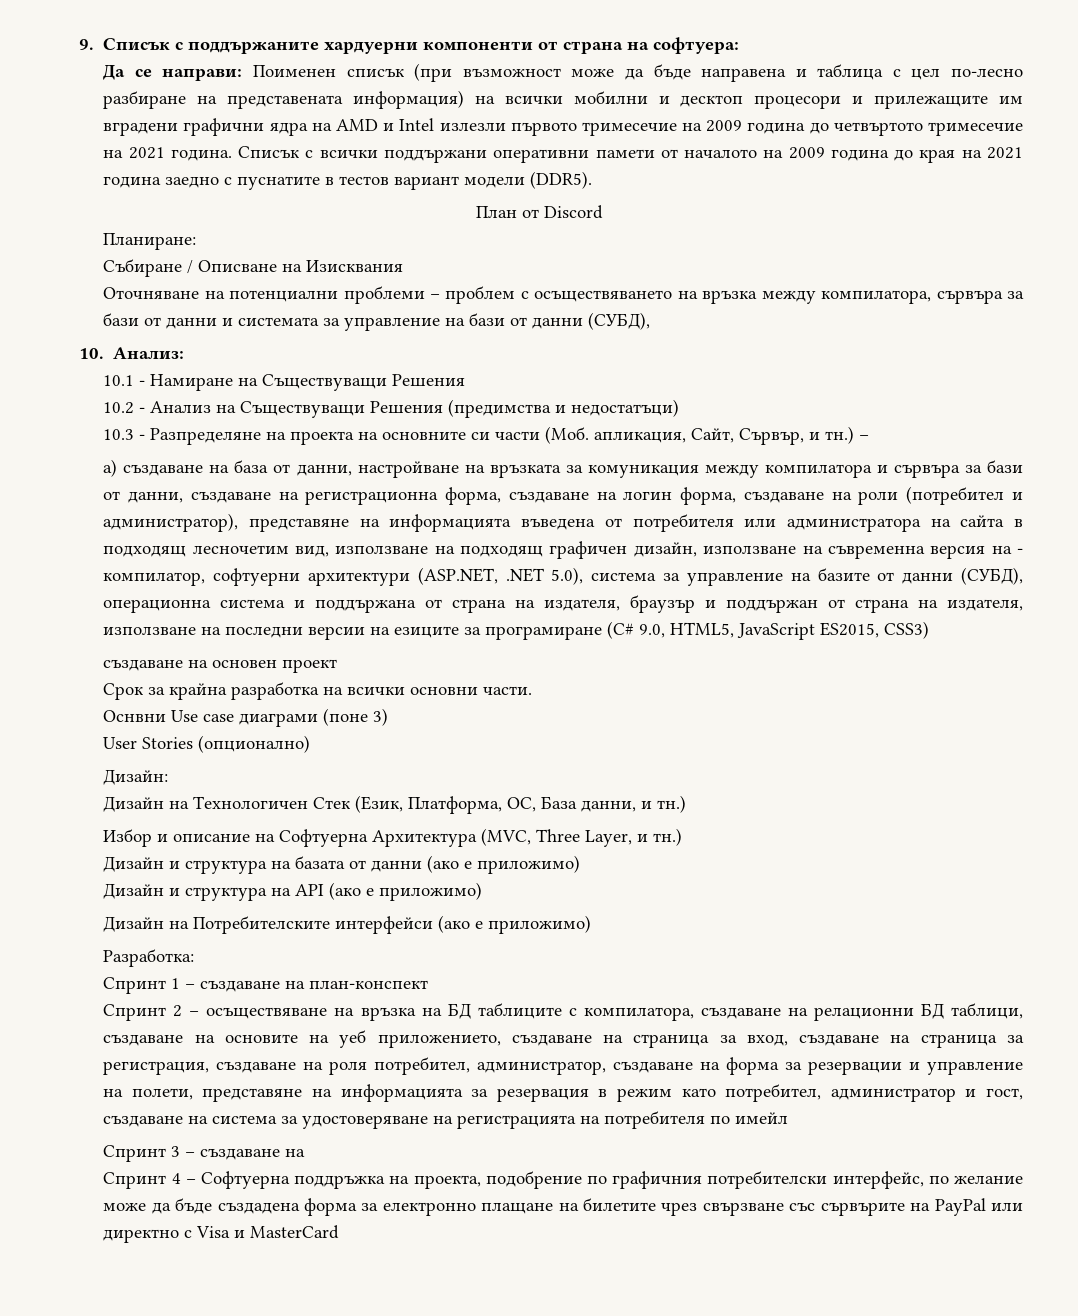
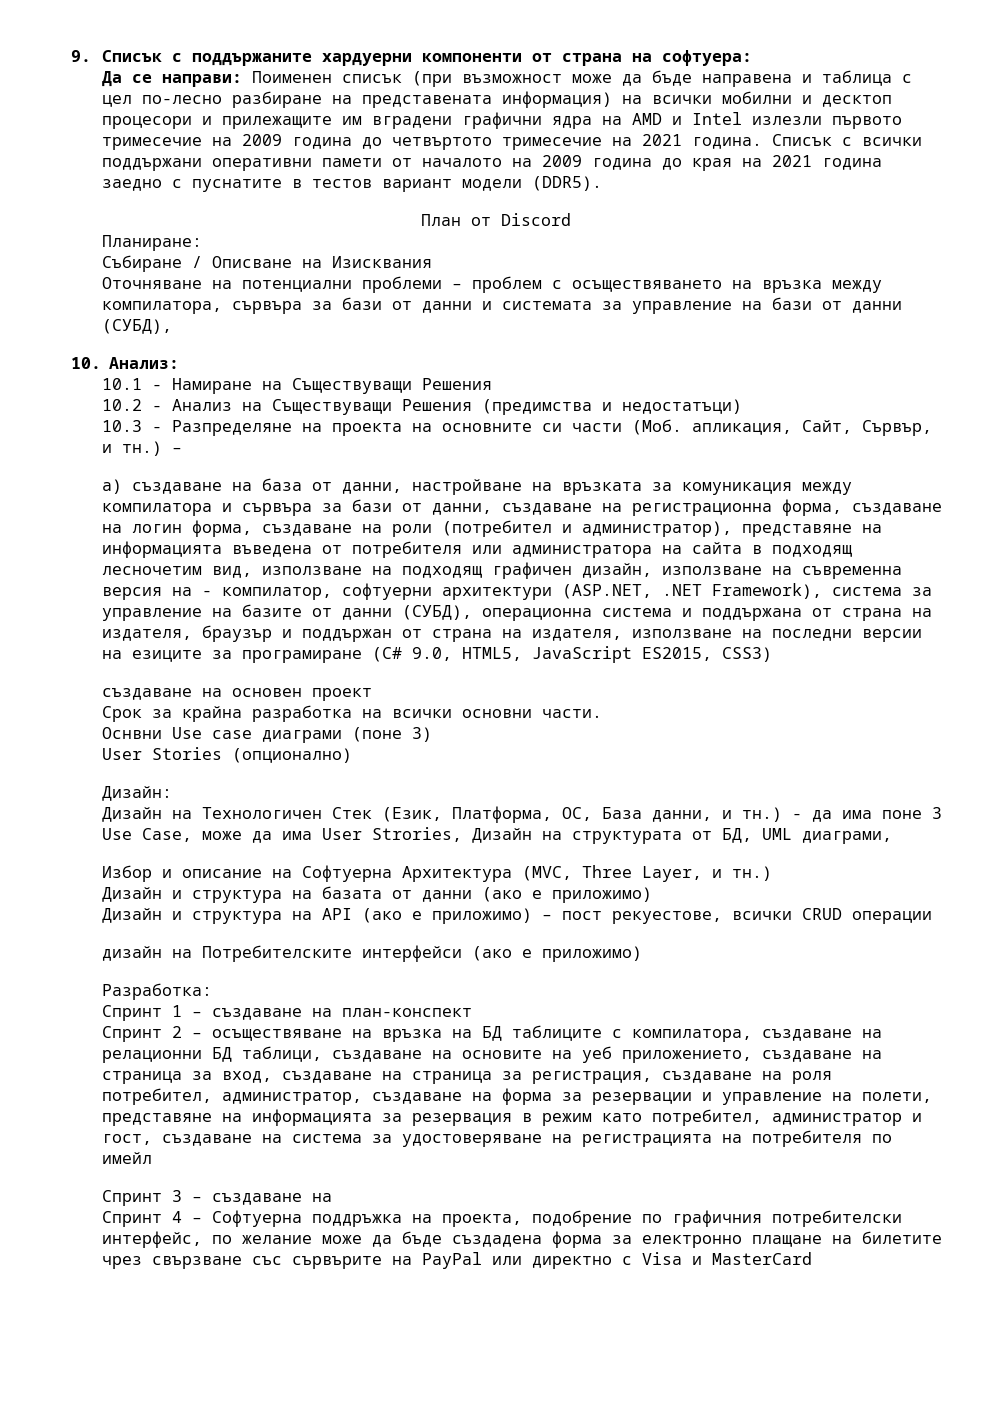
[551,567,584,585] 5.0), -> [711,583,822,599] Framework),
(687, 804) none -> [791,807,942,822] [101,827,892,844] - да има поне 3 Use Case, може да има User Strories, Дизайн на структурата от БД, UML диаграми,
[103,916,165,932] // Дизайн -> [541,908,932,924] [101,946,162,961] – пост рекуестове, всички CRUD операции // дизайн

